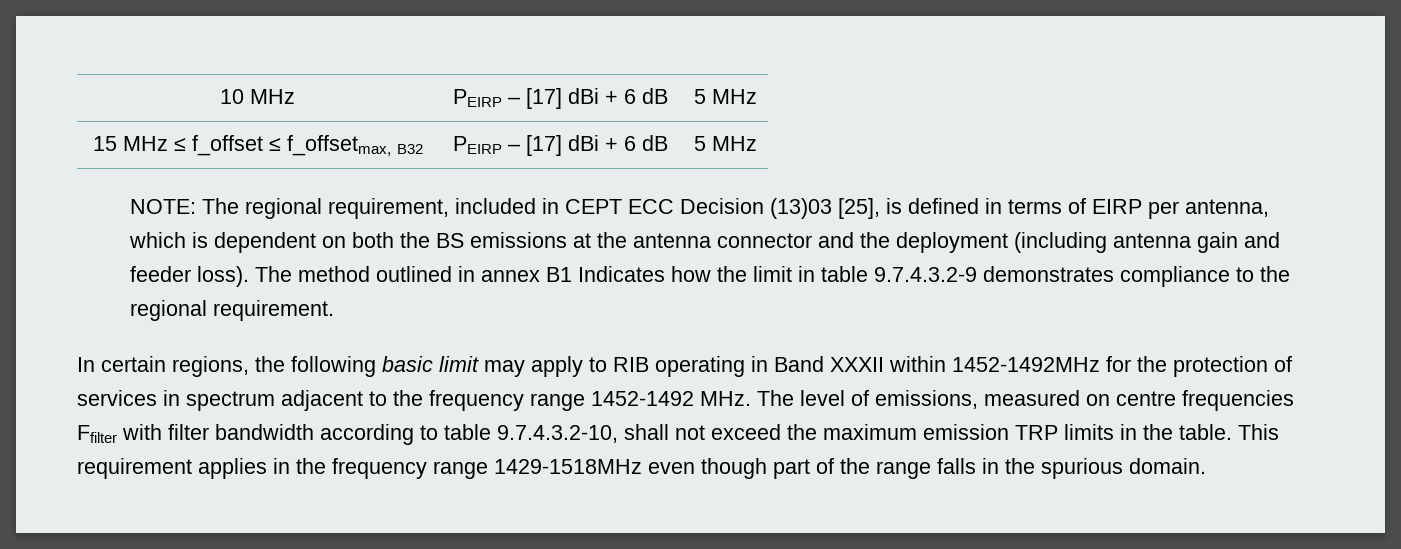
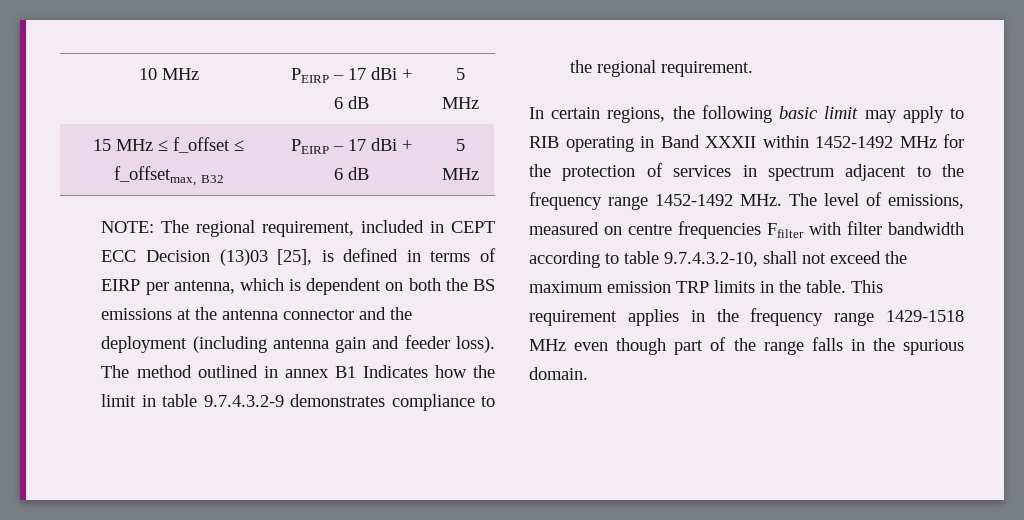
[525,88,562,109] [17] -> [347,68,366,80] 17
[525,135,562,156] [17] -> [347,139,366,151] 17
[952,357,1100,372] 1452-1492MHz -> [815,136,937,148] 1452-1492 MHz
[494,459,642,474] 1429-1518MHz -> [886,310,964,322] [529,339,566,351] 1429-1518 MHz

